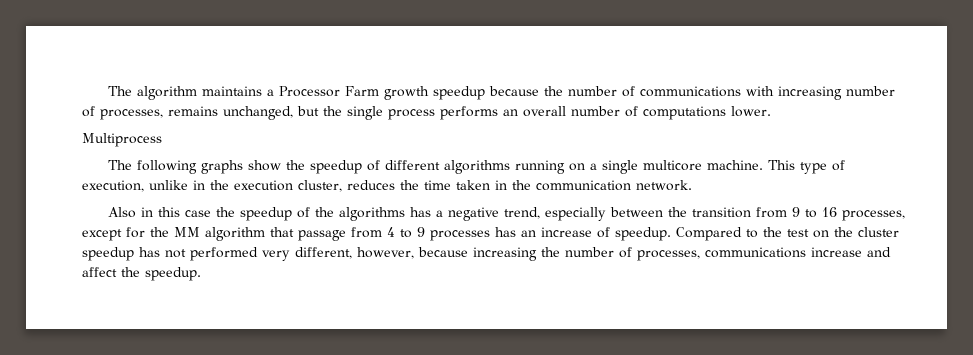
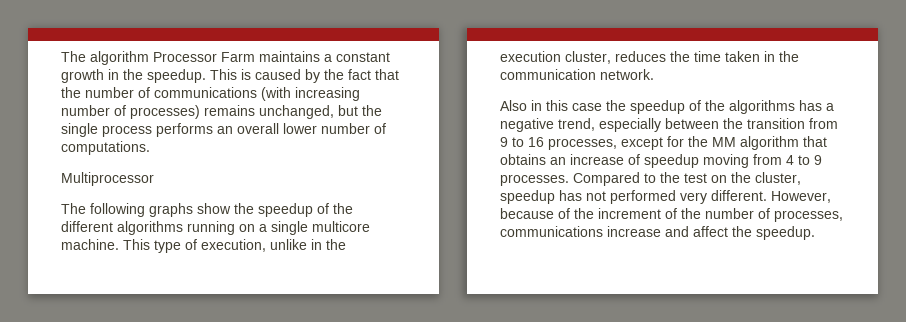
[202,86,540,100] maintains a Processor Farm growth speedup because -> [153,51,390,62] [61,69,399,83] Processor Farm maintains a constant growth in the speedup. This is caused by the fact that
[746,86,775,96] with -> [261,87,291,101] (with
[100,109,163,120] processes, -> [130,105,200,119] processes)
[571,106,771,120] [82,133,162,147] number of computations lower. // Multiprocess -> [283,123,386,134] [61,141,150,155] [61,172,154,186] lower number of computations. // Multiprocessor
(381, 165) none -> [333,203,353,214] the
[298,227,671,241] passage from 4 to 9 processes has an increase of speedup. -> [500,154,822,168] [500,174,569,186] obtains an increase of speedup moving from 4 to 9 processes.
[858,227,899,237] cluster -> [755,172,801,185] cluster,
[295,247,537,261] different, however, because increasing -> [711,190,831,203] [500,208,677,219] different. However, because of the increment of

